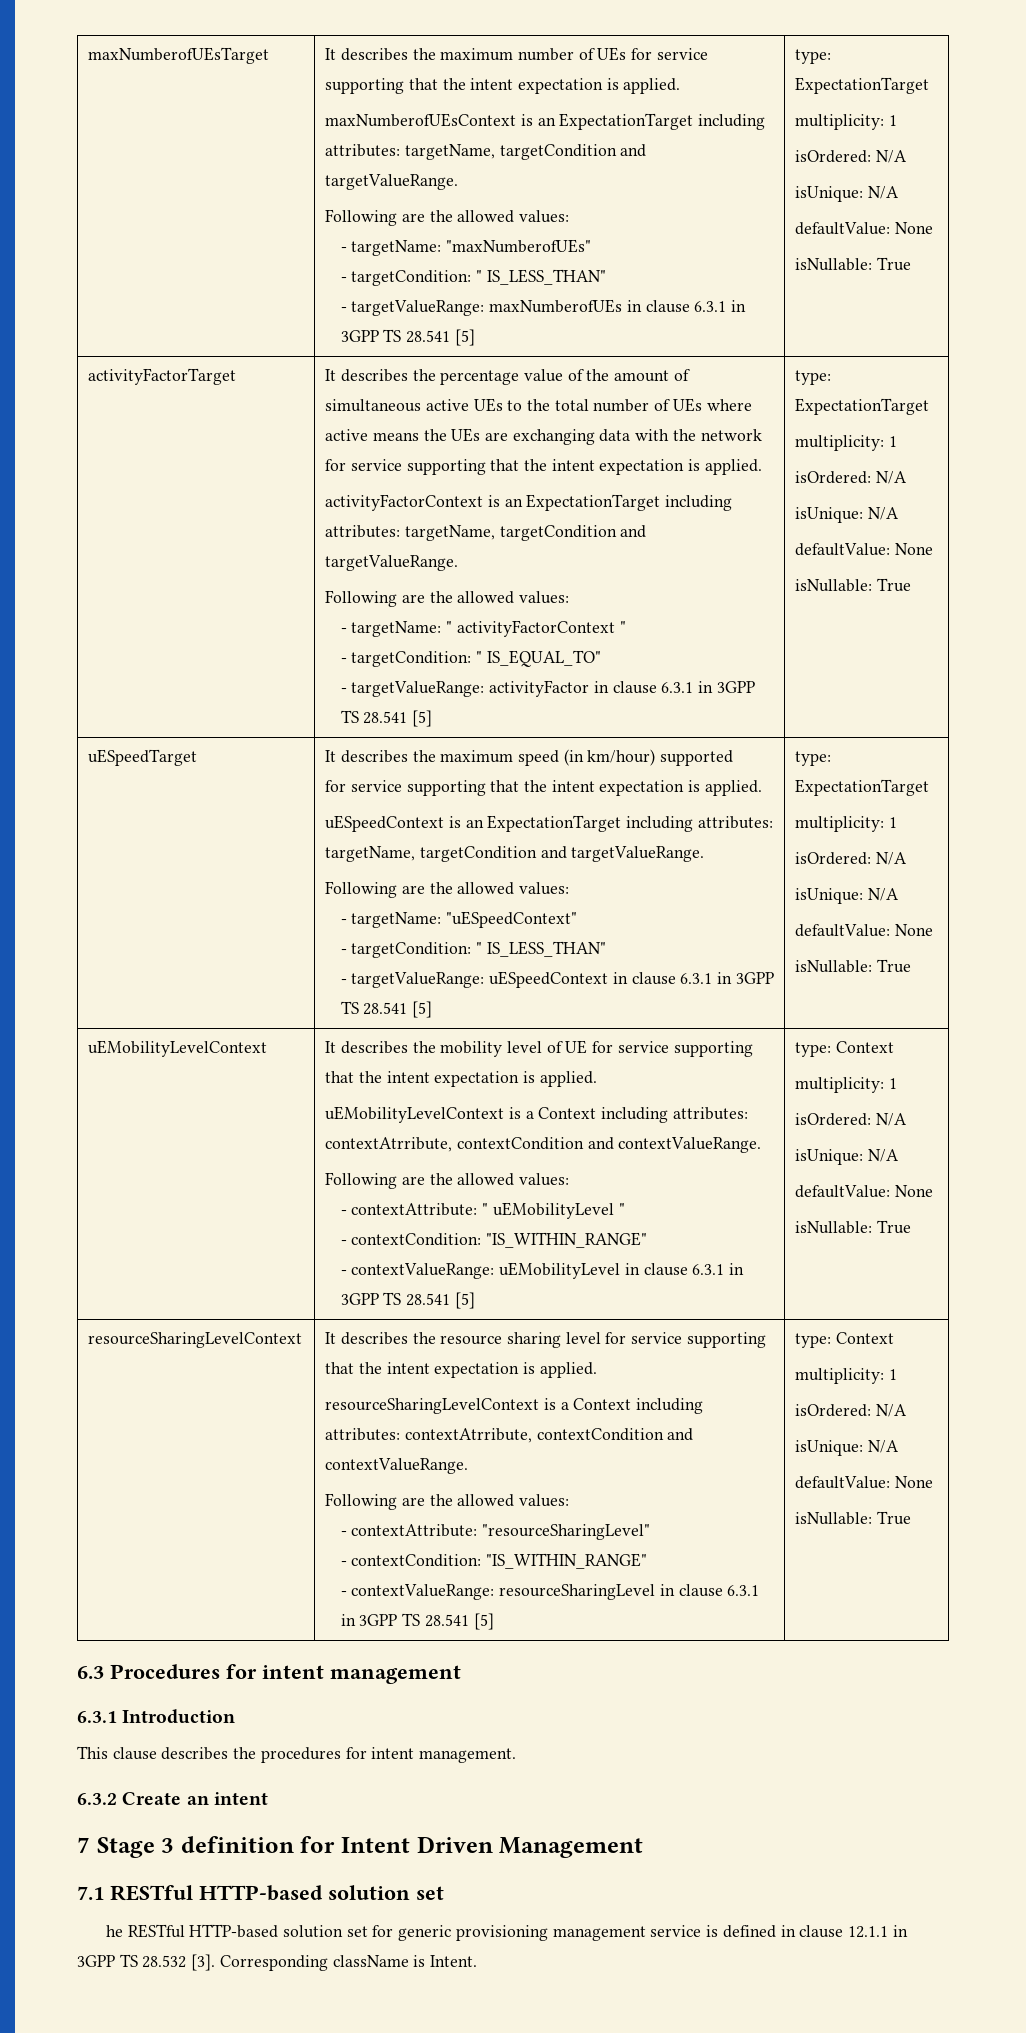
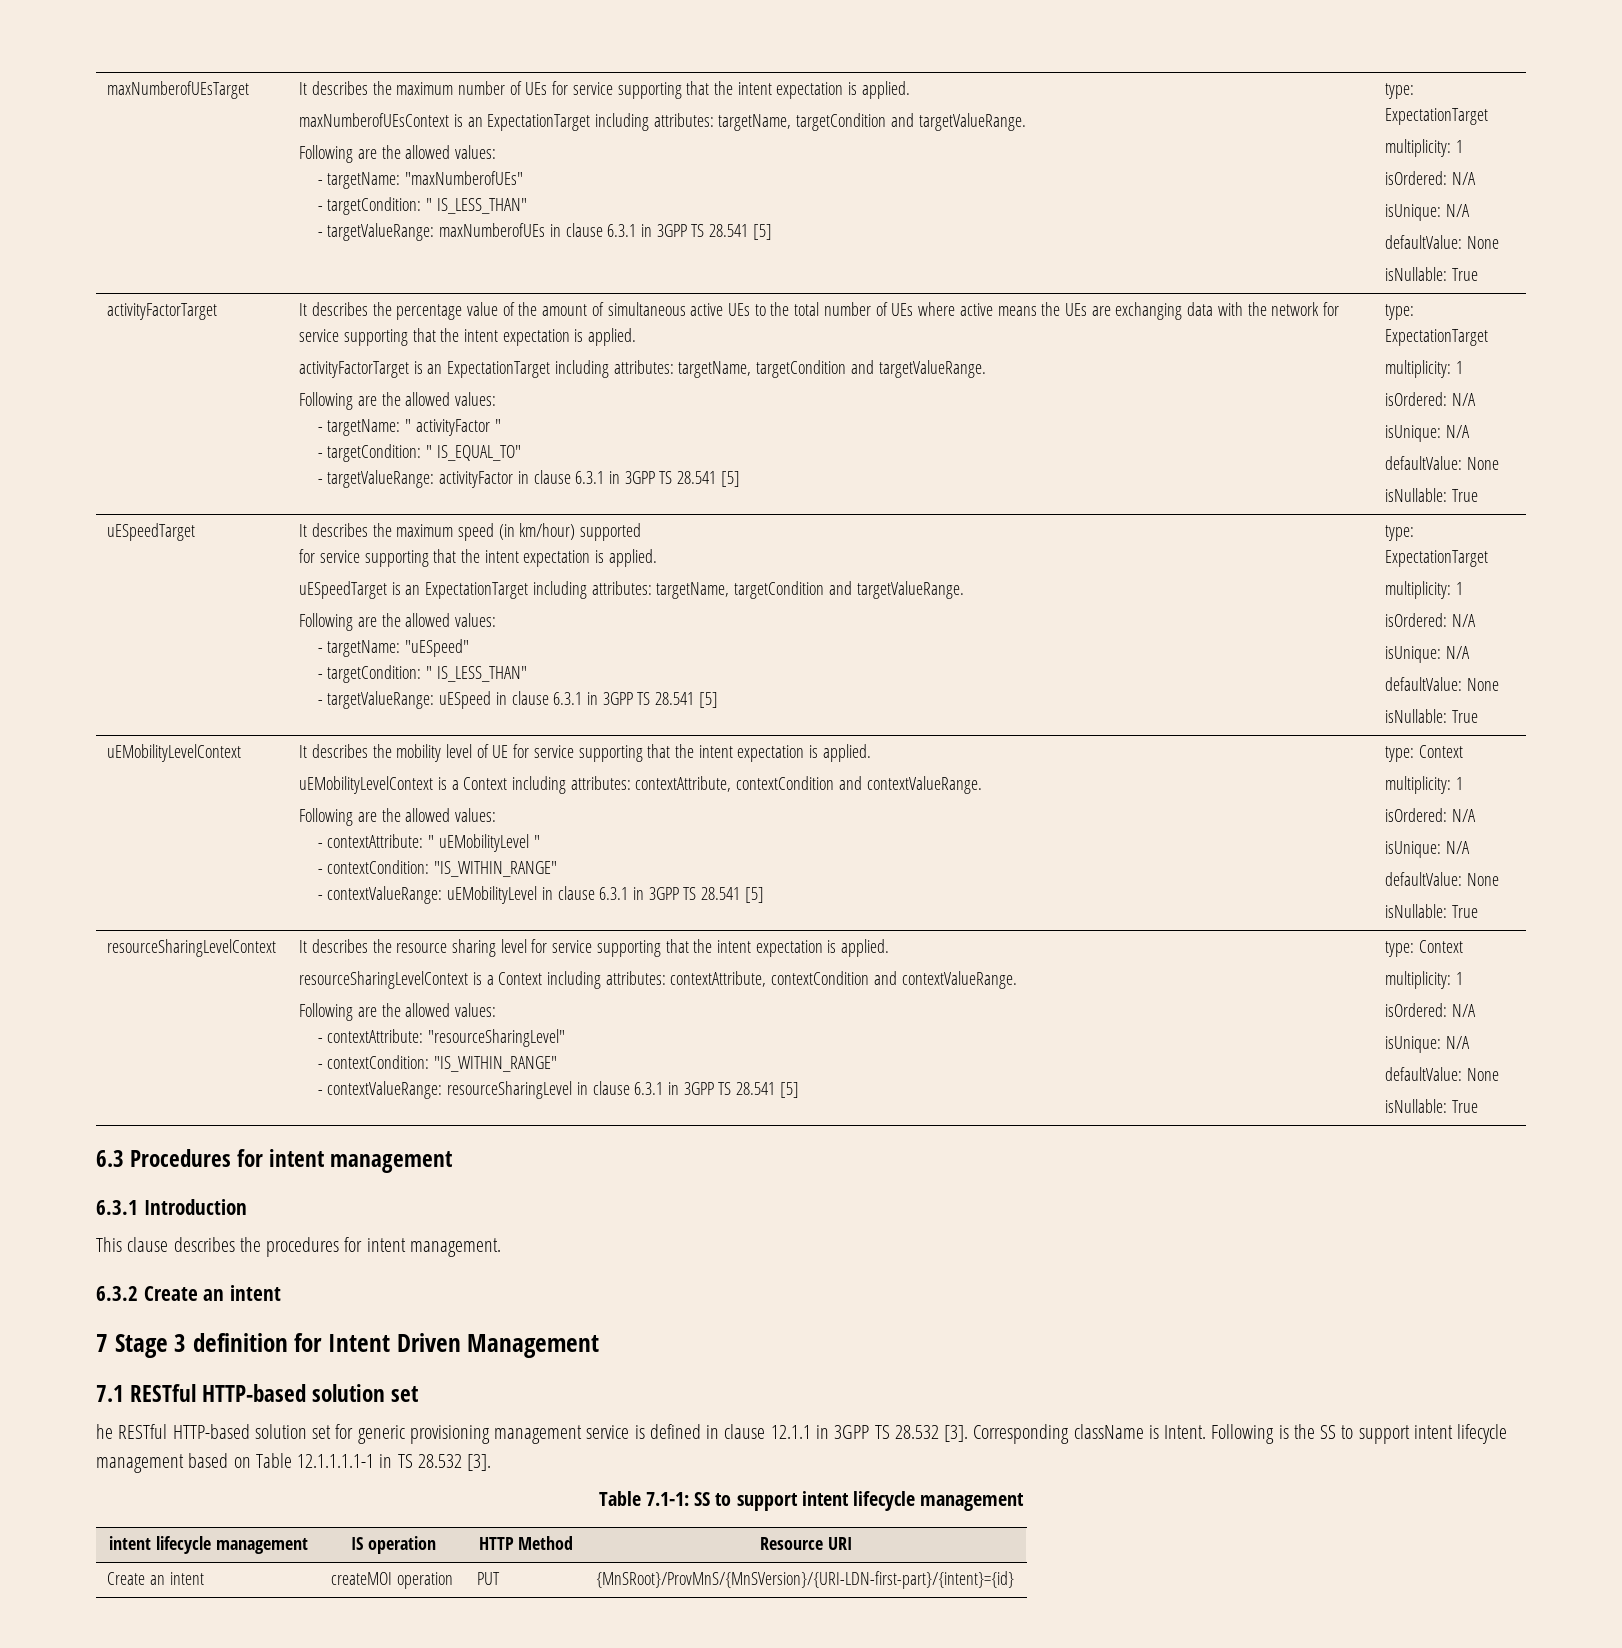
[325,494,484,511] activityFactorContext -> [299,361,410,378] activityFactorTarget
[456,620,615,637] activityFactorContext -> [415,419,490,436] activityFactor
[325,815,445,832] uESpeedContext -> [299,581,388,599] uESpeedTarget
[446,911,578,928] [340,941,606,958] [340,971,609,988] "uESpeedContext" // - targetCondition: " IS_LESS_THAN" // - targetValueRange: uESpeedContext -> [405,639,470,657] [317,665,527,683] [317,691,492,709] "uESpeed" // - targetCondition: " IS_LESS_THAN" // - targetValueRange: uESpeed
[325,1137,453,1152] contextAtrribute, -> [635,776,732,792] contextAttribute,
[404,1428,532,1443] contextAtrribute, -> [670,971,767,987] contextAttribute,
(478, 1961) none -> [1211,1424,1508,1444] [96,1453,492,1473] [598,1491,1025,1511] [109,1536,308,1554] [351,1536,436,1554] [478,1536,574,1550] [760,1537,852,1550] [107,1572,204,1585] [331,1572,453,1589] [477,1572,501,1585] [596,1571,1015,1589] Following is the SS to support intent lifecycle management based on Table 12.1.1.1.1-1 in TS 28.532 [3]. // Table 7.1-1: SS to support intent lifecycle management // intent lifecycle management | IS operation | HTTP Method | Resource URI // Create an intent | createMOI operation | PUT | {MnSRoot}/ProvMnS/{MnSVersion}/{URI-LDN-first-part}/{intent}={id}

